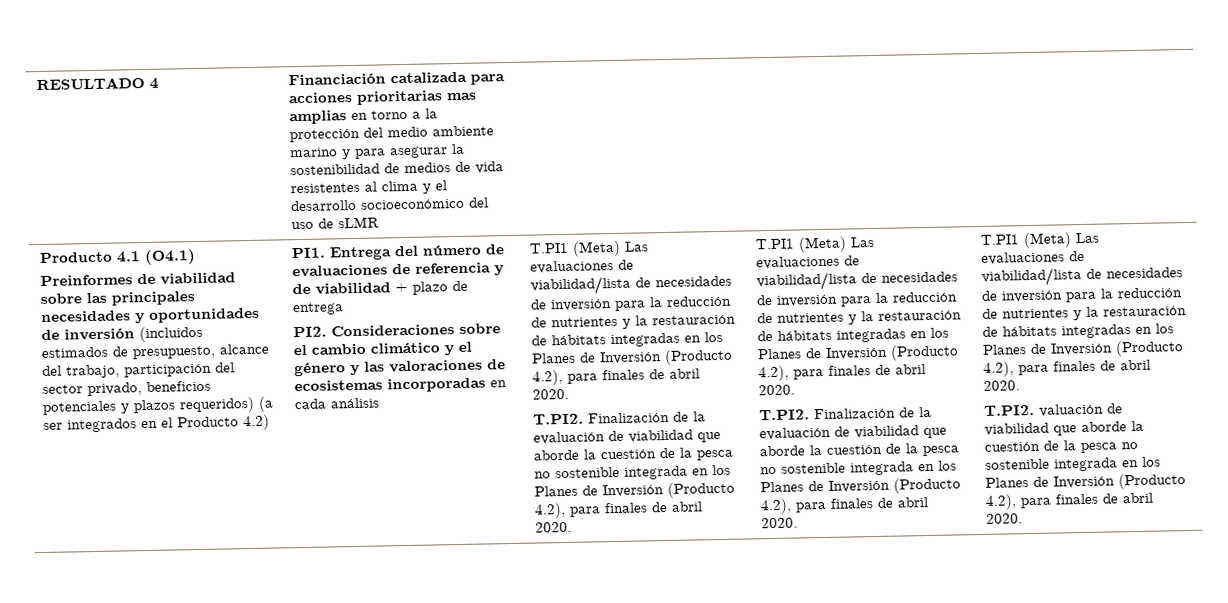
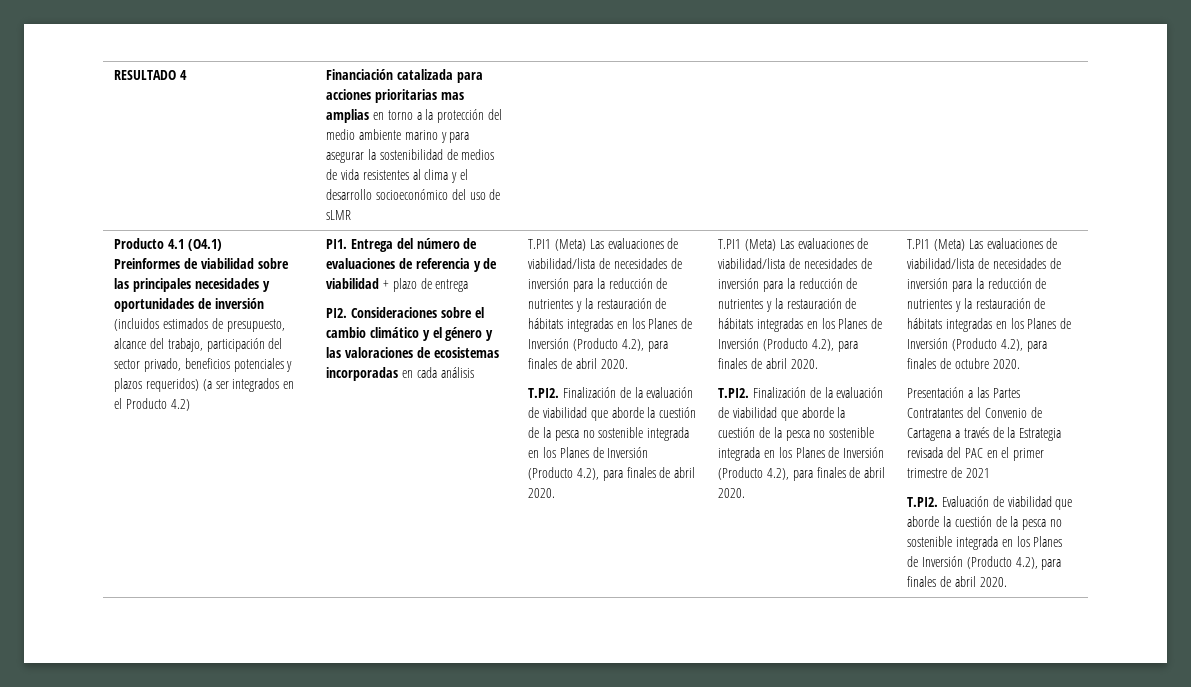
[1119,359,1151,371] [982,380,1020,391] [983,403,1104,417] abril 2020. // T.PI2. valuación -> [954,358,1020,369] [907,387,1020,398] [907,407,1042,418] [907,427,1062,441] [907,447,1045,461] [907,467,990,478] [907,496,990,507] octubre 2020. // Presentación a las Partes Contratantes del Convenio de Cartagena a través de la Estrategia revisada del PAC en el primer trimestre de 2021 // T.PI2. Evaluación

